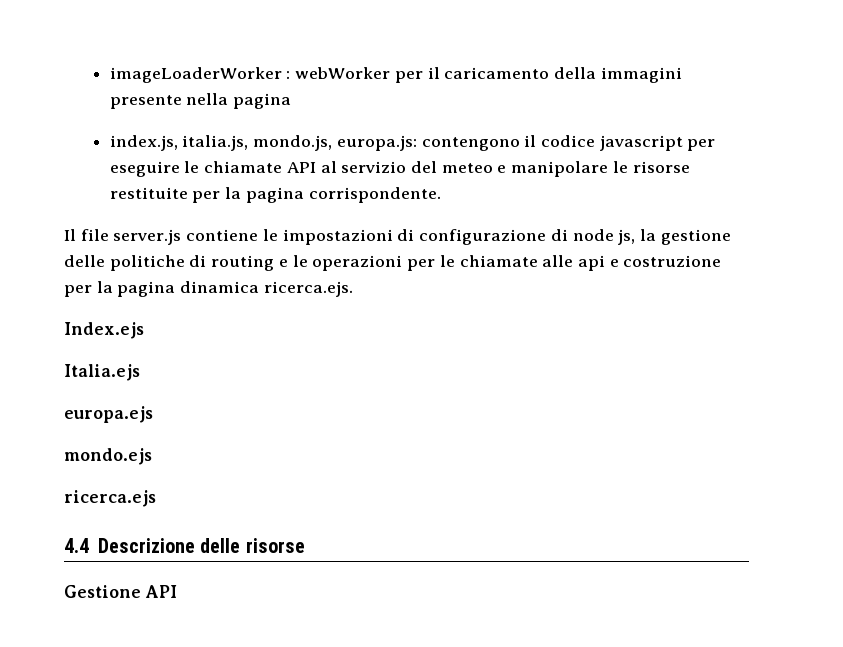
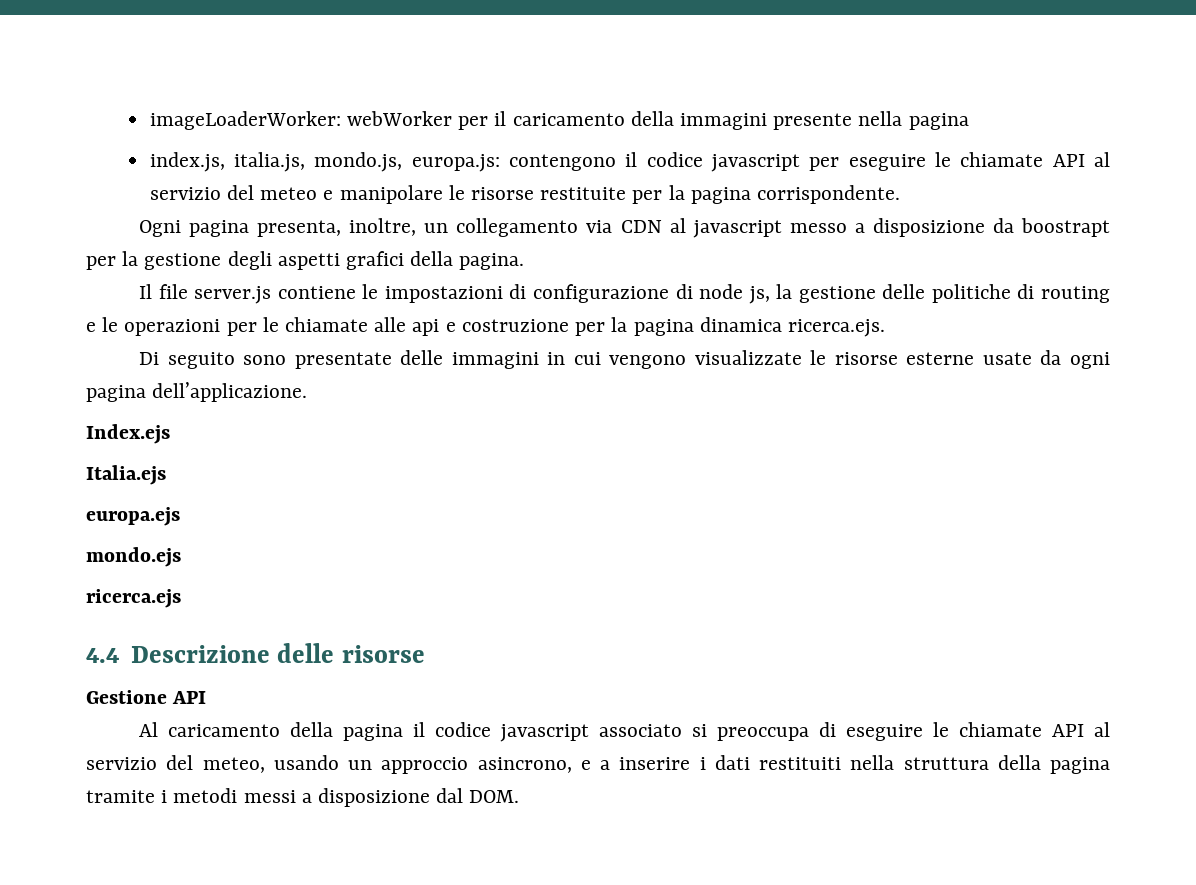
[109,67,291,83] imageLoaderWorker : -> [149,111,341,130] imageLoaderWorker:
(441, 195) none -> [139,218,1110,238] [86,251,525,270] // Ogni pagina presenta, inoltre, un collegamento via CDN al javascript messo a disposizione da boostrapt per la gestione degli aspetti grafici della pagina.
(353, 289) none -> [139,350,1111,369] [86,382,308,402] // Di seguito sono presentate delle immagini in cui vengono visualizzate le risorse esterne usate da ogni pagina dell’applicazione.
(177, 591) none -> [139,722,1110,742] [86,755,1110,774] [86,788,520,807] // Al caricamento della pagina il codice javascript associato si preoccupa di eseguire le chiamate API al servizio del meteo, usando un approccio asincrono, e a inserire i dati restituiti nella struttura della pagina tramite i metodi messi a disposizione dal DOM.

